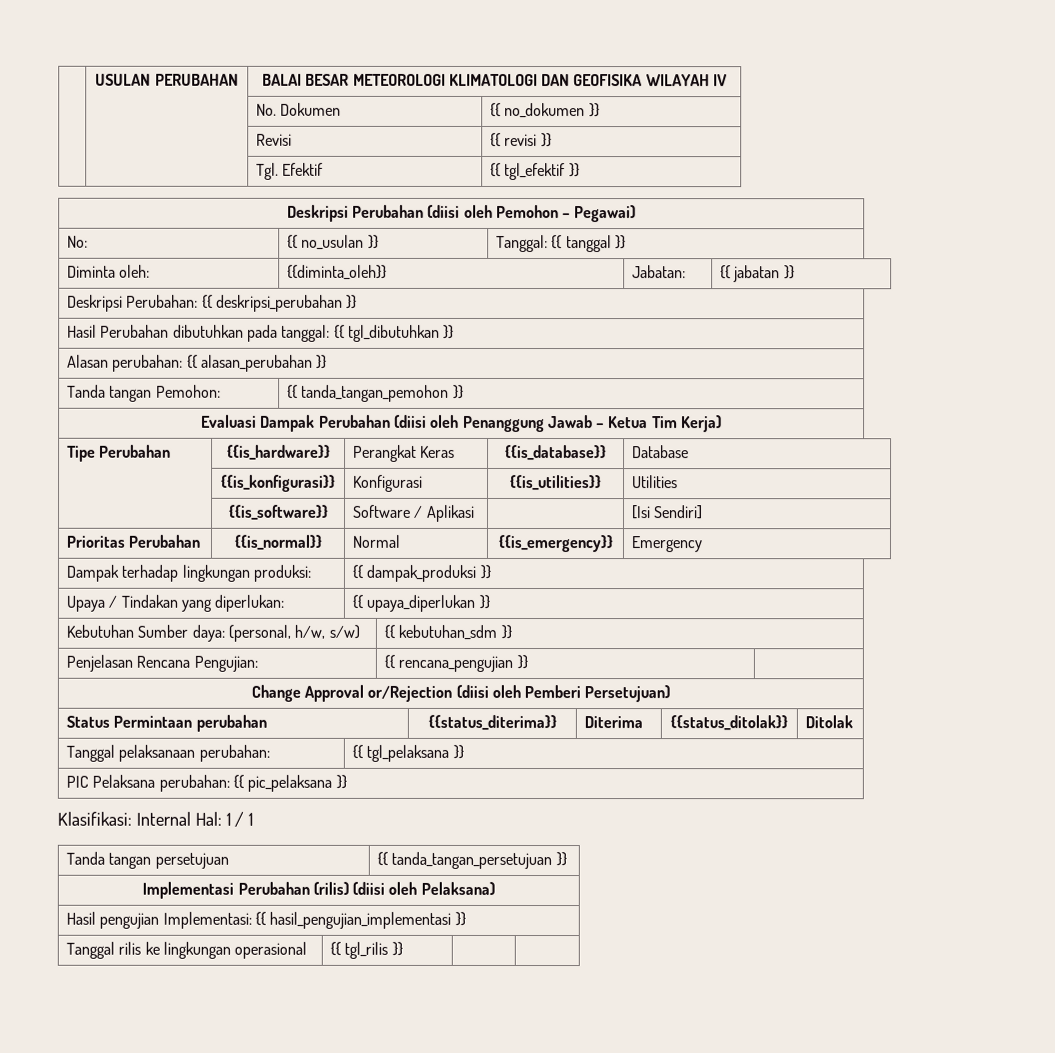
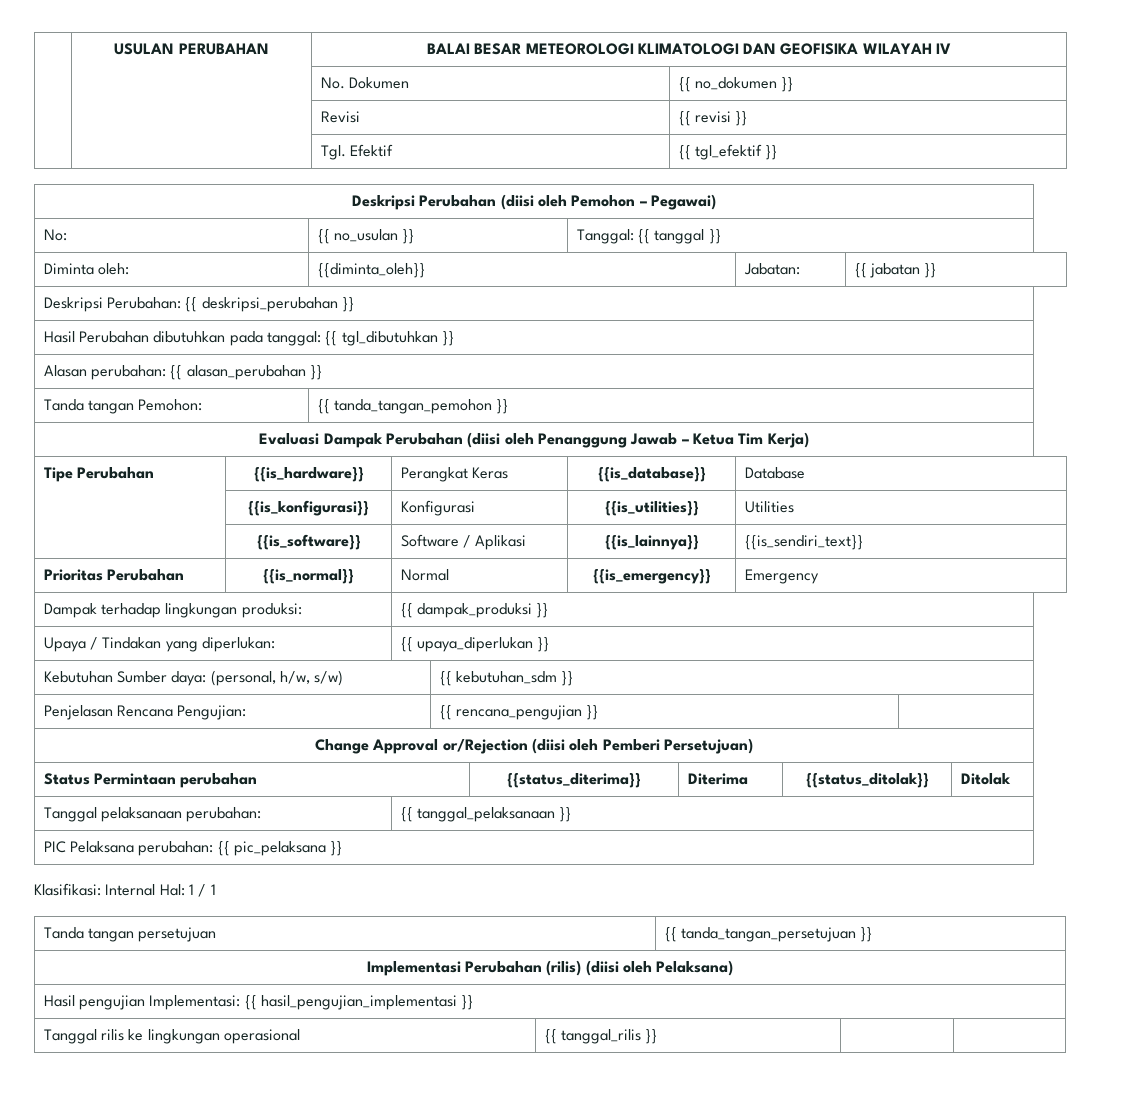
[632,505,704,520] | [Isi Sendiri] -> [604,535,699,550] [744,535,863,550] {{is_lainnya}} | {{is_sendiri_text}}
[366,744,450,762] tgl_pelaksana -> [417,807,556,822] tanggal_pelaksanaan
[344,941,389,959] tgl_rilis -> [561,1029,642,1044] tanggal_rilis

